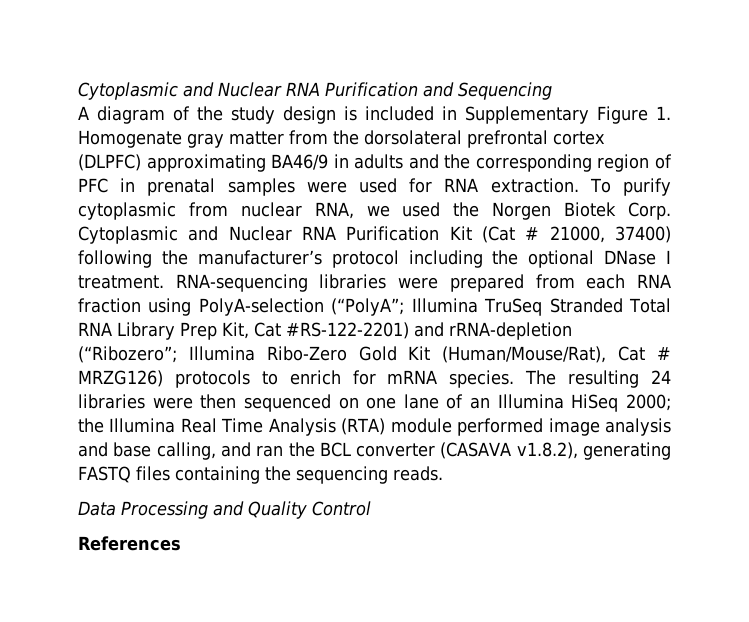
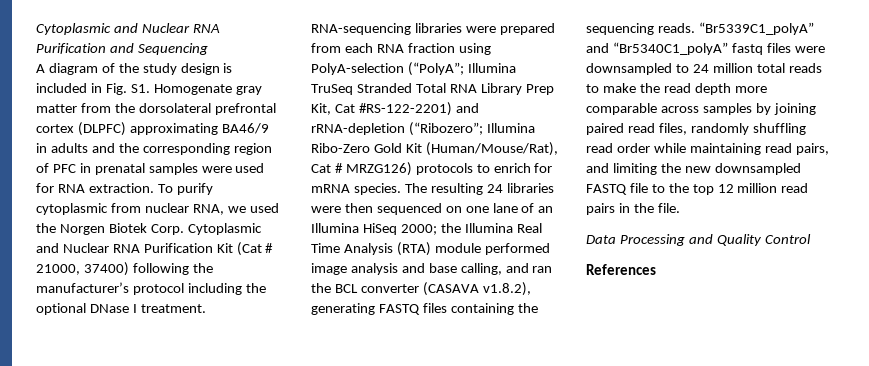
[465,106,671,124] Supplementary Figure 1. -> [105,83,150,95] Fig. S1.
(443, 473) none -> [698,22,814,35] [586,42,825,55] [586,63,822,75] [586,83,767,95] [586,103,816,115] [586,123,806,135] [586,143,829,155] [586,163,801,175] [586,183,809,195] [586,203,680,215] “Br5339C1_polyA” and “Br5340C1_polyA” fastq files were downsampled to 24 million total reads to make the read depth more comparable across samples by joining paired read files, randomly shuffling read order while maintaining read pairs, and limiting the new downsampled FASTQ file to the top 12 million read pairs in the file.

